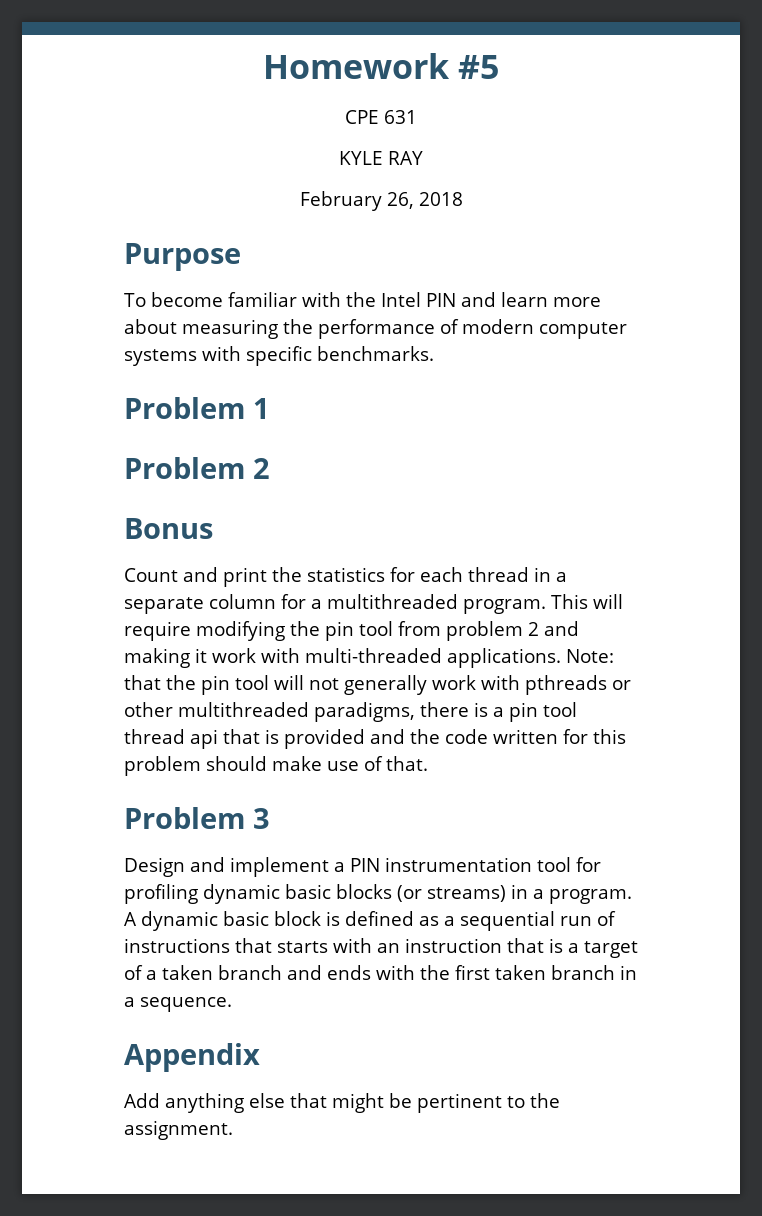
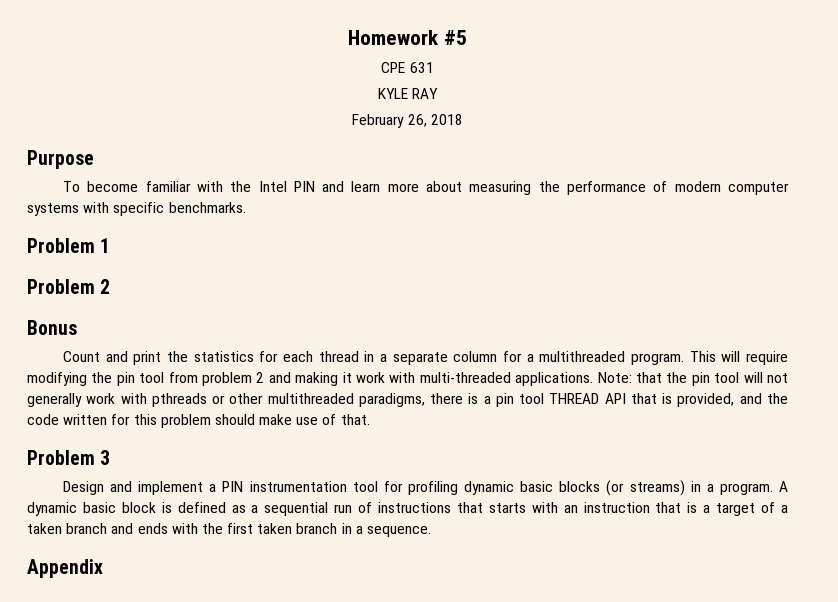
[124,729,365,749] thread api that is provided -> [549,393,735,407] THREAD API that is provided,
[124,1093,560,1113] [124,1120,233,1140] // Add anything else that might be pertinent to the assignment. -> (103, 568) none

